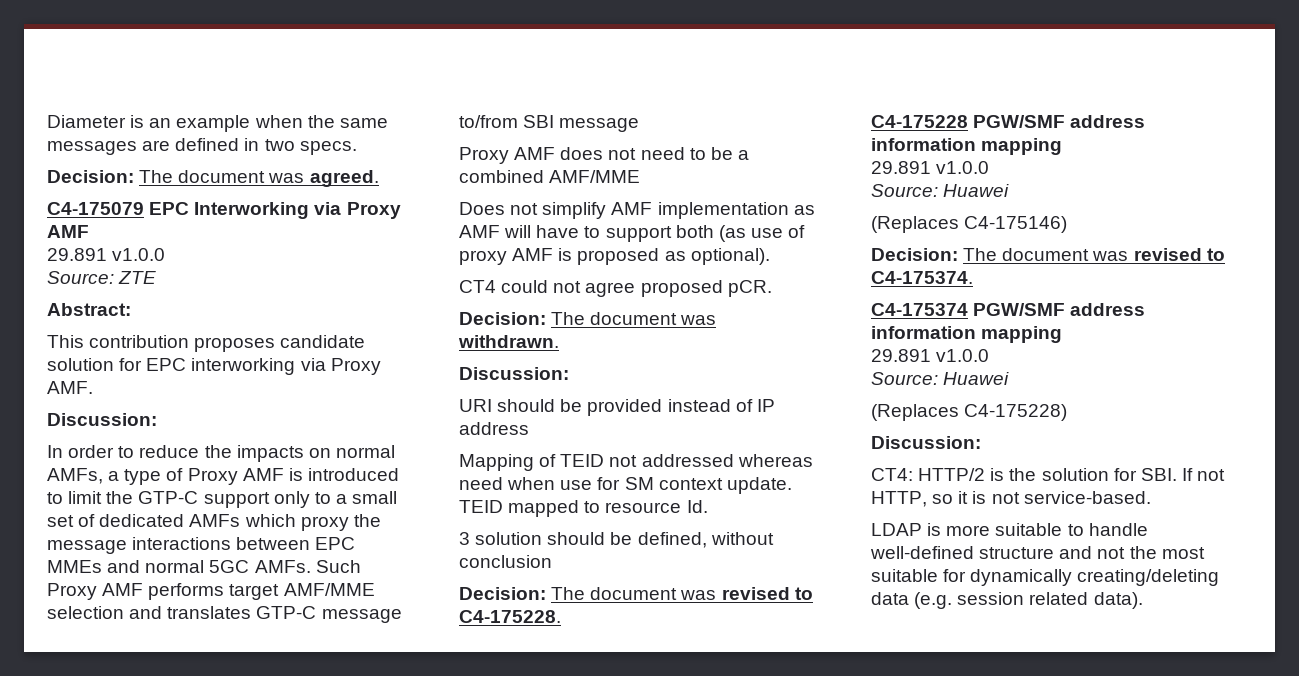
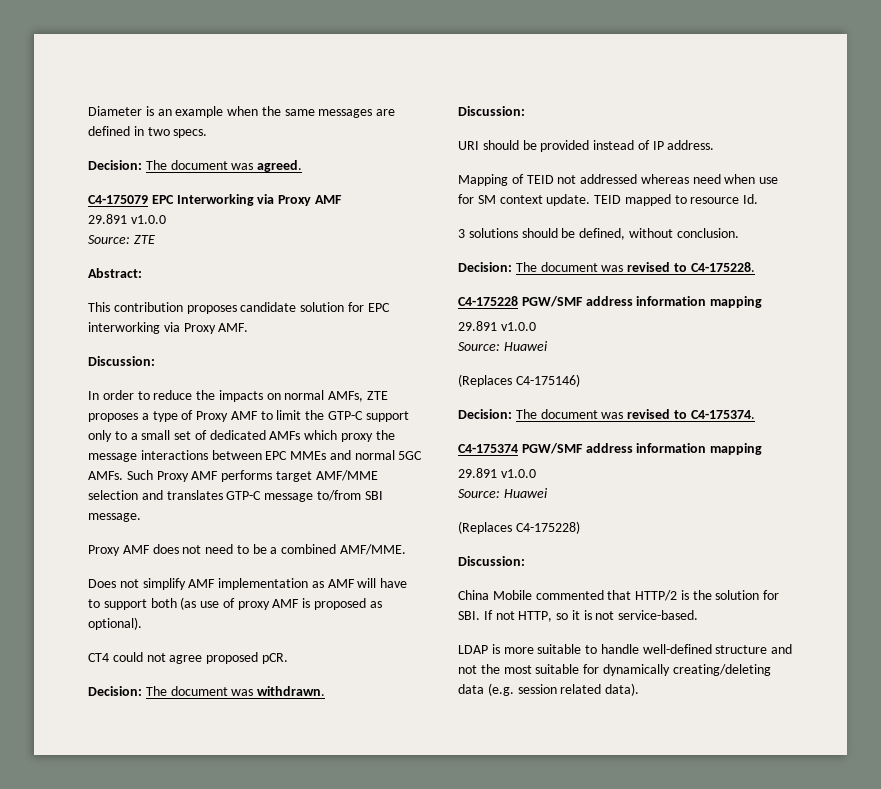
(103, 476) none -> [367,391,389,400] [88,413,138,422] ZTE proposes
[288,468,399,481] is introduced -> (258, 415) none
[559,118,640,132] message -> [88,513,141,522] message.
[549,170,641,183] AMF/MME -> [340,544,407,555] AMF/MME.
[459,422,529,435] address -> [667,140,715,150] address.
[475,532,543,545] solution -> [468,228,518,238] solutions
[459,555,552,568] conclusion -> [676,228,739,238] conclusion.
[871,468,913,481] CT4: -> [458,590,632,600] China Mobile commented that

